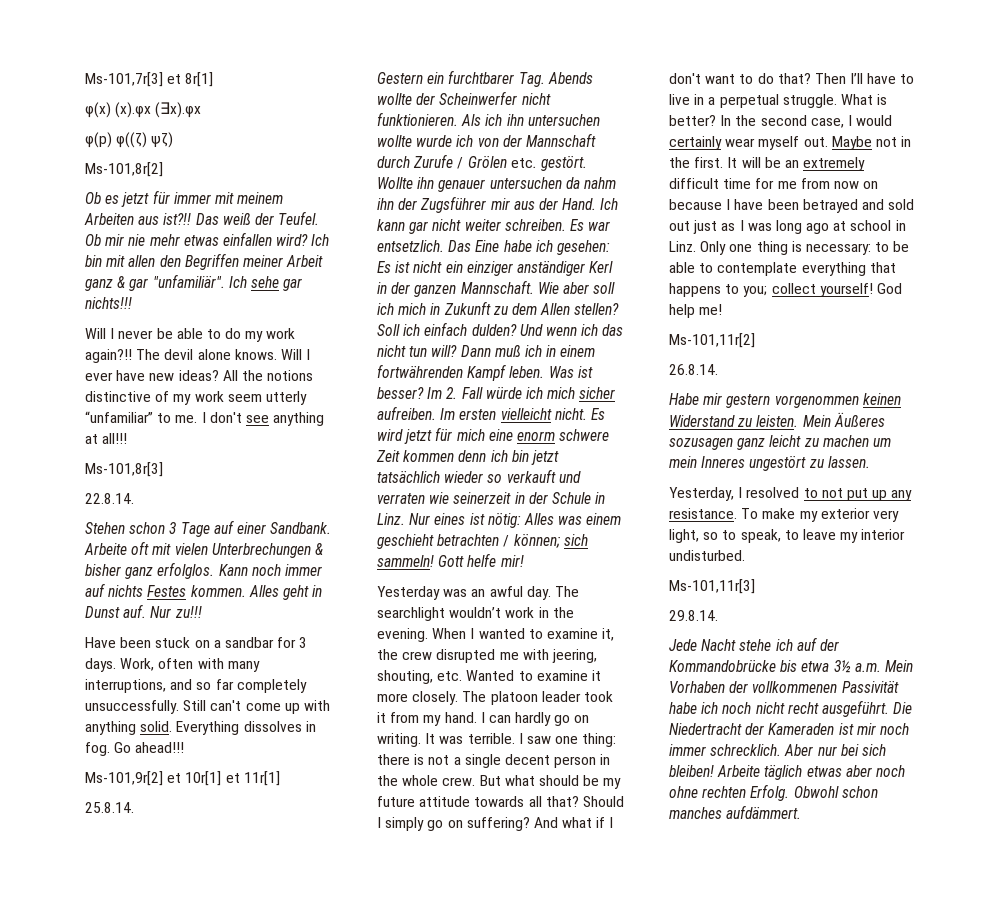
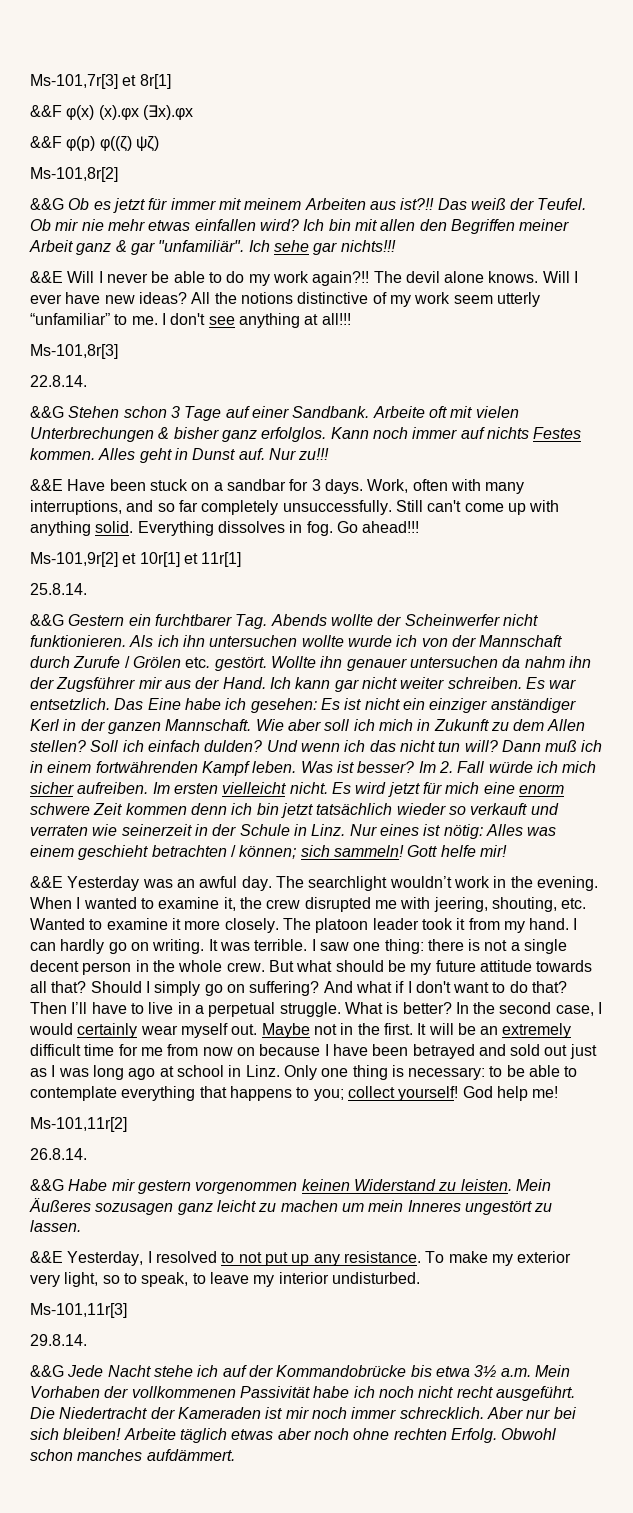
(214, 79) none -> [30,105,62,117] &&F
(202, 110) none -> [30,136,62,148] &&F
(163, 169) none -> [30,198,64,210] &&G
(132, 303) none -> [30,271,63,283] &&E
(134, 498) none -> [30,406,64,418] &&G
(202, 612) none -> [30,479,63,491] &&E
(134, 807) none -> [30,614,64,626] &&G
(524, 561) none -> [30,876,63,888] &&E
(718, 369) none -> [30,1179,64,1191] &&G
(870, 462) none -> [30,1251,63,1263] &&E
(718, 615) none -> [30,1365,64,1377] &&G

